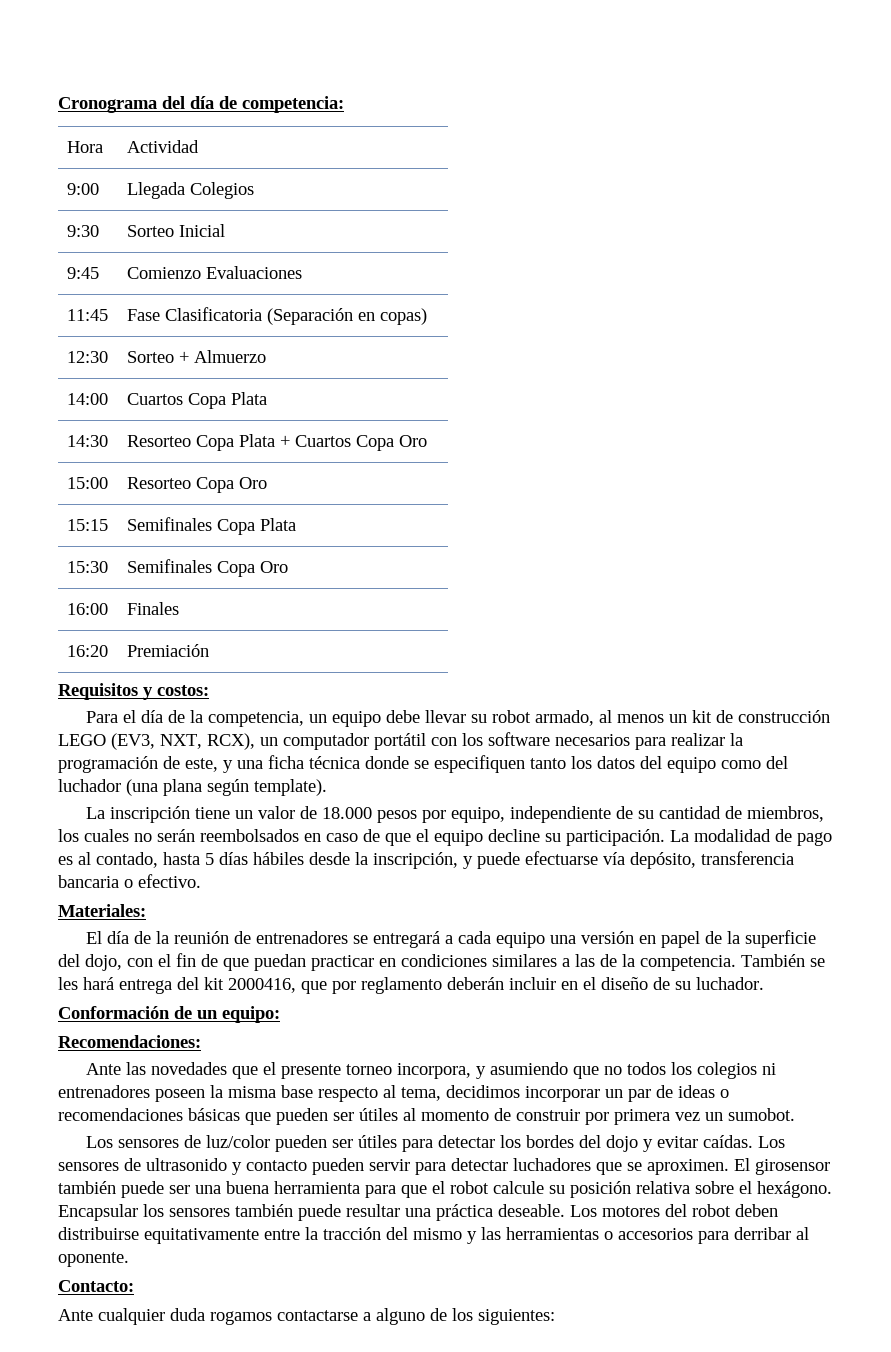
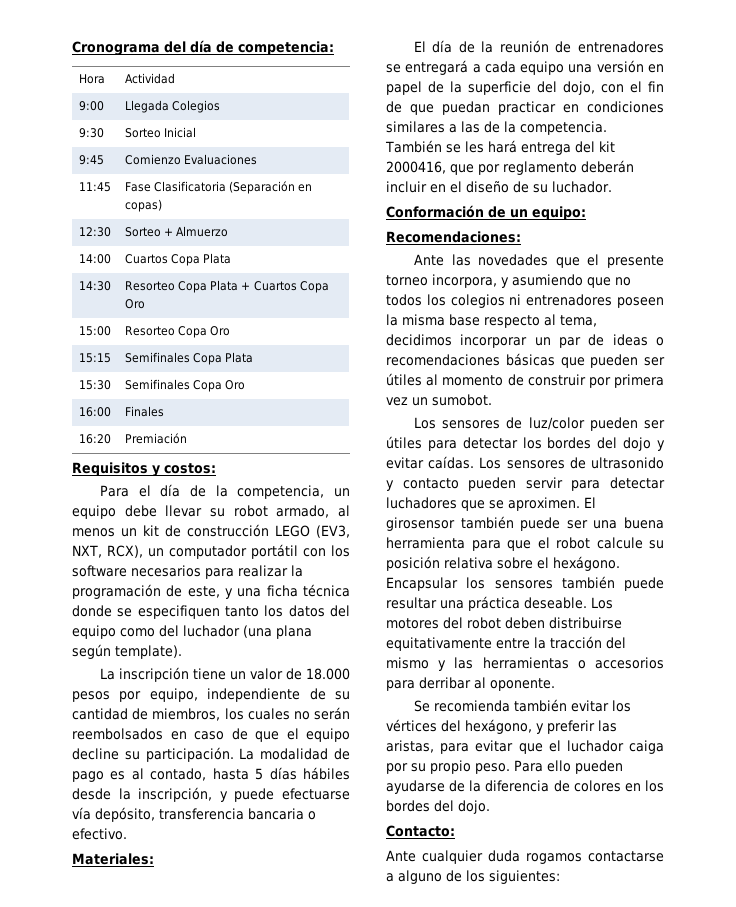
(129, 1259) none -> [413,699,631,712] [386,719,617,734] [386,740,664,754] [386,760,623,774] [386,780,664,794] [386,800,490,814] // Se recomienda también evitar los vértices del hexágono, y preferir las aristas, para evitar que el luchador caiga por su propio peso. Para ello pueden ayudarse de la diferencia de colores en los bordes del dojo.

